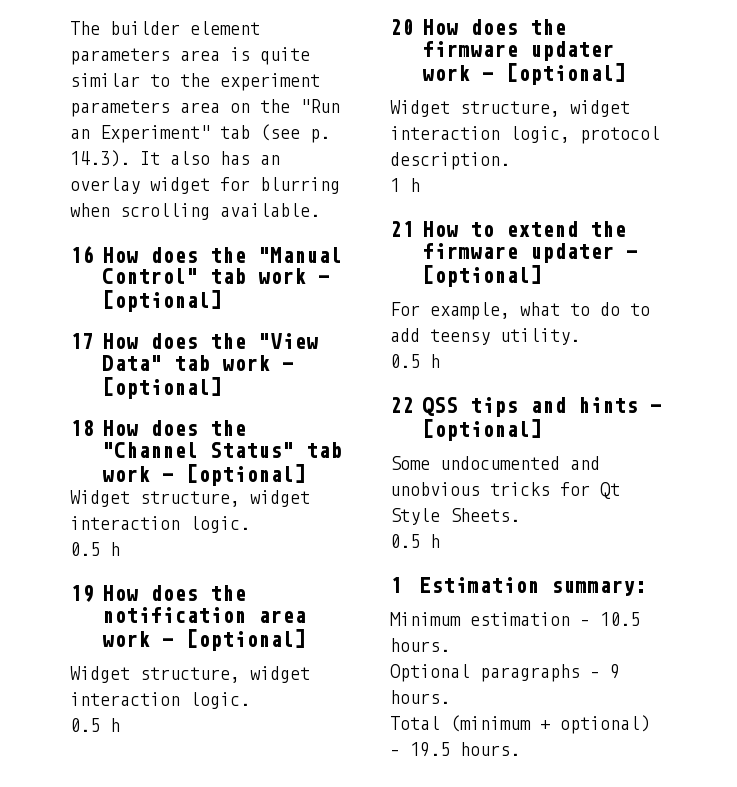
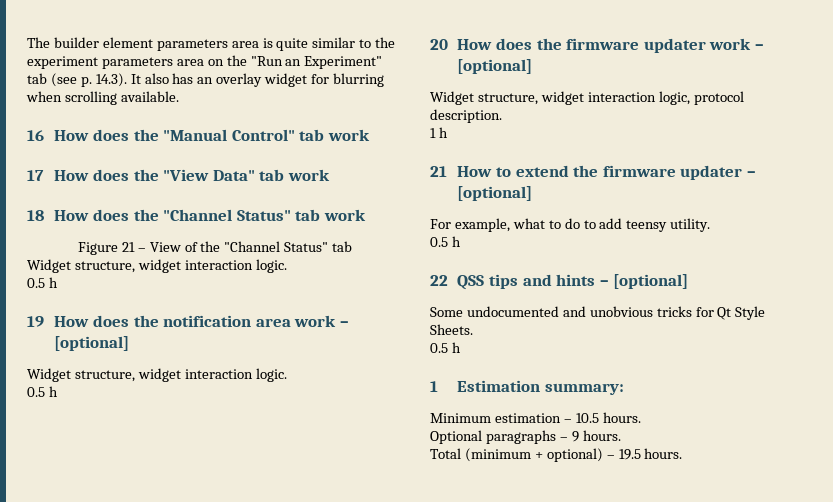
[317,275,330,284] [101,290,222,312] – [optional] -> (370, 135) none
[281,362,294,371] [101,377,222,399] – [optional] -> (330, 175) none
[161,464,306,486] – [optional] -> [77,241,353,255] // Figure 21 – View of the "Channel Status" tab

